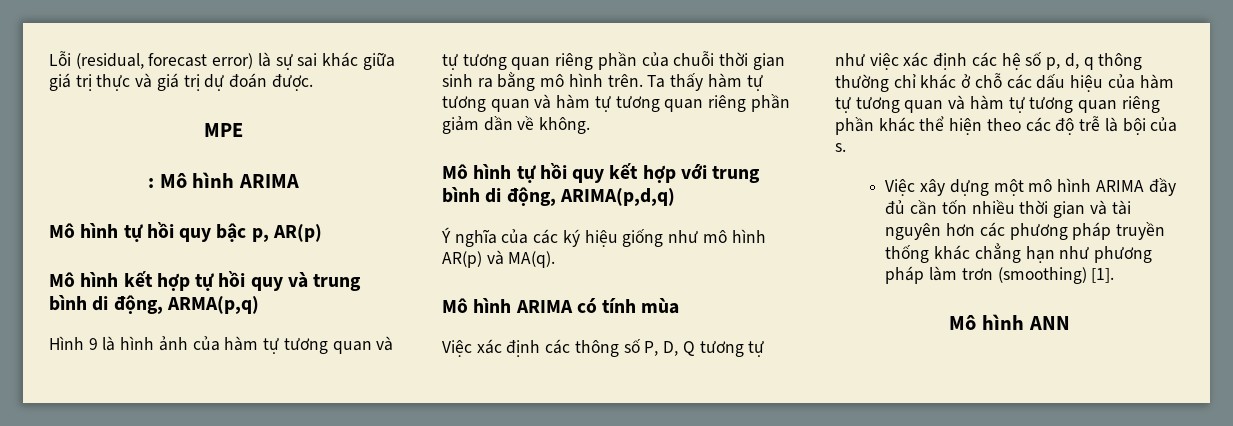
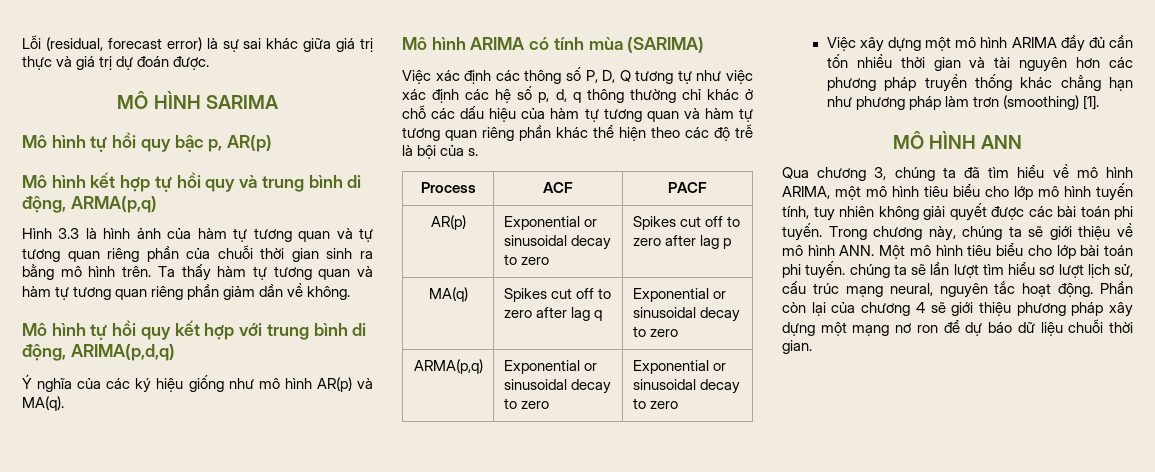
[204,123,243,137] [148,172,299,188] MPE // : Mô hình ARIMA -> [117,91,279,109] MÔ HÌNH SARIMA
[88,338,98,350] 9 -> [58,228,80,239] 3.3
(680, 306) none -> [627,37,705,53] (SARIMA)
(846, 147) none -> [420,182,476,193] [543,182,573,193] [668,182,707,193] [430,215,466,230] [503,216,597,230] [503,235,611,250] [503,254,549,265] [632,216,740,230] [632,235,731,249] [428,287,468,302] [503,288,611,302] [503,307,602,321] [632,288,726,302] [632,307,740,322] [632,326,678,337] [413,359,483,374] [503,360,597,374] [503,379,611,394] [503,398,549,409] [632,360,726,374] [632,379,740,394] [632,398,678,409] // Process | ACF | PACF // AR(p) | Exponential or sinusoidal decay to zero | Spikes cut off to zero after lag p // MA(q) | Spikes cut off to zero after lag q | Exponential or sinusoidal decay to zero // ARMA(p,q) | Exponential or sinusoidal decay to zero | Exponential or sinusoidal decay to zero
[949,314,1070,330] Mô hình ANN -> [892,131,1023,149] [782,164,1133,181] [782,183,1133,201] [782,203,1133,221] [782,223,1133,241] [782,243,1133,259] [782,261,1133,279] [782,281,1133,298] [782,302,1133,317] [782,319,1133,336] [782,340,812,354] MÔ HÌNH ANN // Qua chương 3, chúng ta đã tìm hiểu về mô hình ARIMA, một mô hình tiêu biểu cho lớp mô hình tuyến tính, tuy nhiên không giải quyết được các bài toán phi tuyến. Trong chương này, chúng ta sẽ giới thiệu về mô hình ANN. Một mô hình tiêu biểu cho lớp bài toán phi tuyến. chúng ta sẽ lần lượt tìm hiểu sơ lượt lịch sử, cấu trúc mạng neural, nguyên tắc hoạt động. Phần còn lại của chương 4 sẽ giới thiệu phương pháp xây dựng một mạng nơ ron để dự báo dữ liệu chuỗi thời gian.

